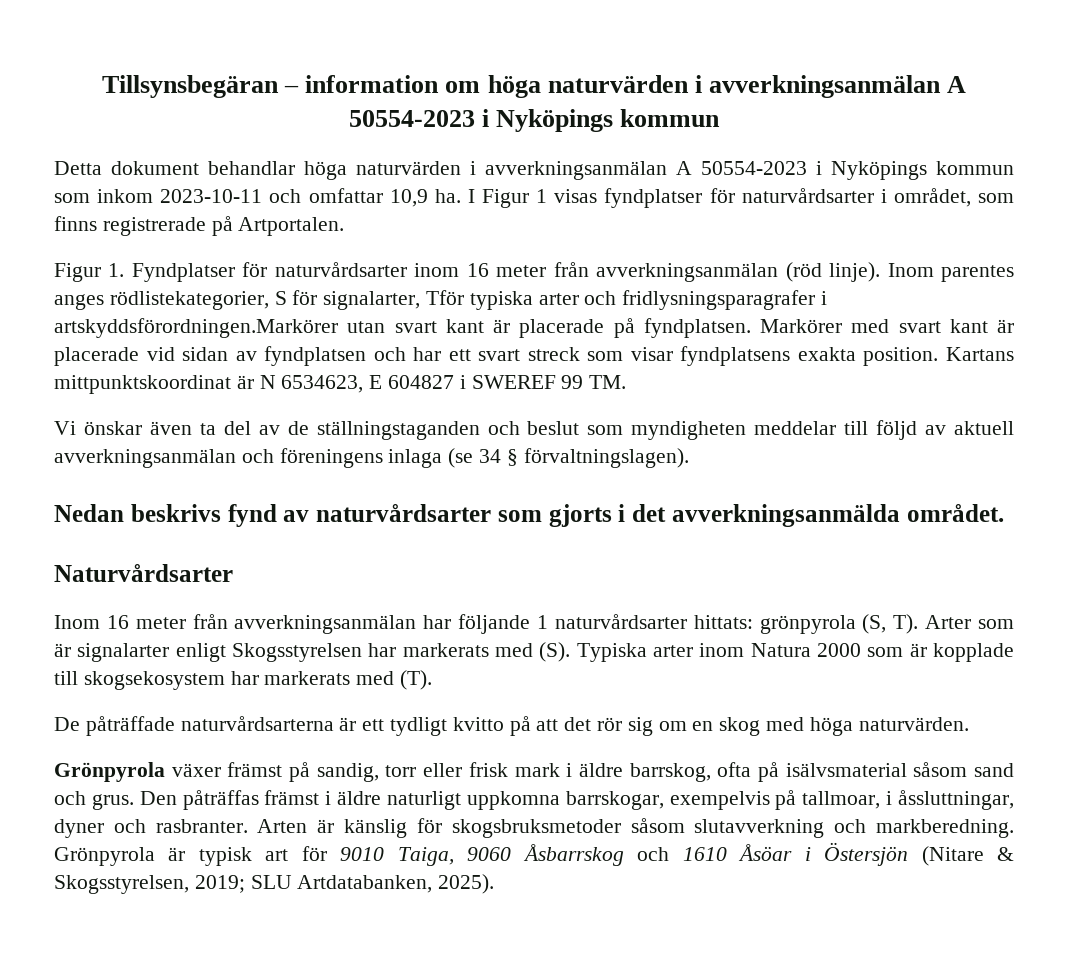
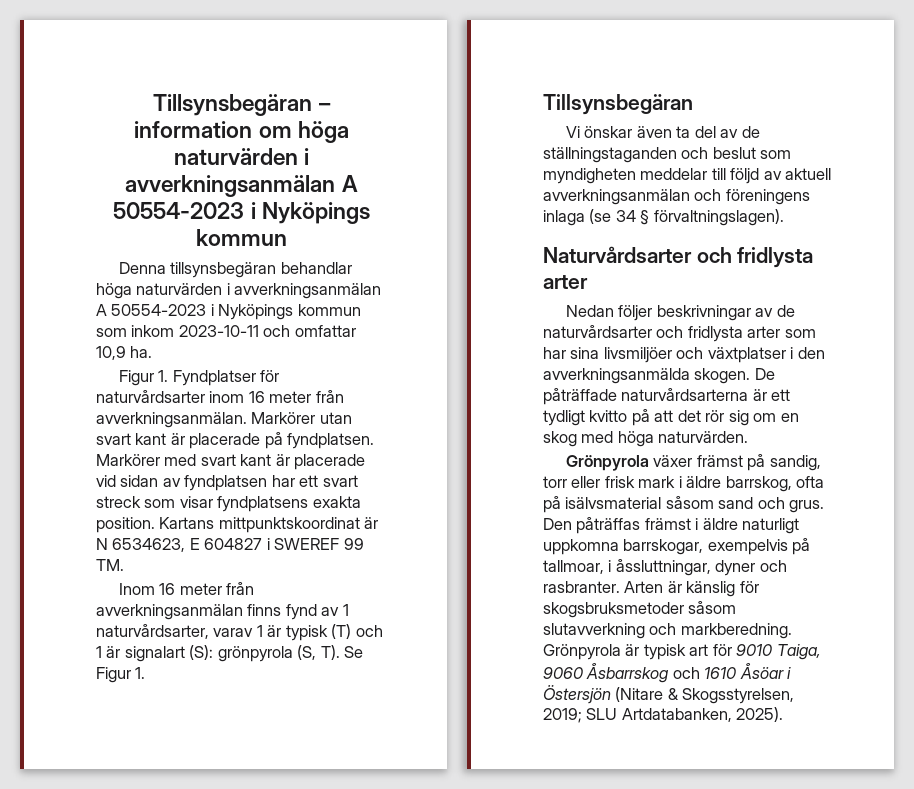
[54,161,199,175] Detta dokument -> [118,262,277,278] Denna tillsynsbegäran
[467,188,1014,208] [54,216,345,236] I Figur 1 visas fyndplatser för naturvårdsarter i området, som finns registrerade på Artportalen. -> (153, 352) none
[596,262,1014,282] [54,290,828,310] [54,318,338,338] avverkningsanmälan (röd linje). Inom parentes anges rödlistekategorier, S för signalarter, Tför typiska arter och fridlysningsparagrafer i artskyddsförordningen.Markörer -> [96,412,316,428] avverkningsanmälan. Markörer
[373,347,406,361] och -> (268, 483) none
(627, 382) none -> [118,582,255,595] [96,604,349,620] [96,624,383,641] [96,645,364,662] [96,667,146,683] [543,94,693,115] // Inom 16 meter från avverkningsanmälan finns fynd av 1 naturvårdsarter, varav 1 är typisk (T) och 1 är signalart (S): grönpyrola (S, T). Se Figur 1. // Tillsynsbegäran
[54,503,1004,527] [54,563,233,582] [54,614,1015,634] [54,642,1015,662] [54,670,433,690] Nedan beskrivs fynd av naturvårdsarter som gjorts i det avverkningsanmälda området. // Naturvårdsarter // Inom 16 meter från avverkningsanmälan har följande 1 naturvårdsarter hittats: grönpyrola (S, T). Arter som är signalarter enligt Skogsstyrelsen har markerats med (S). Typiska arter inom Natura 2000 som är kopplade till skogsekosystem har markerats med (T). // -> [543,246,814,268] [543,275,588,289] [565,305,795,321] [543,325,816,342] [543,347,825,363] [543,368,751,384] Naturvårdsarter och fridlysta arter // Nedan följer beskrivningar av de naturvårdsarter och fridlysta arter som har sina livsmiljöer och växtplatser i den avverkningsanmälda skogen.

